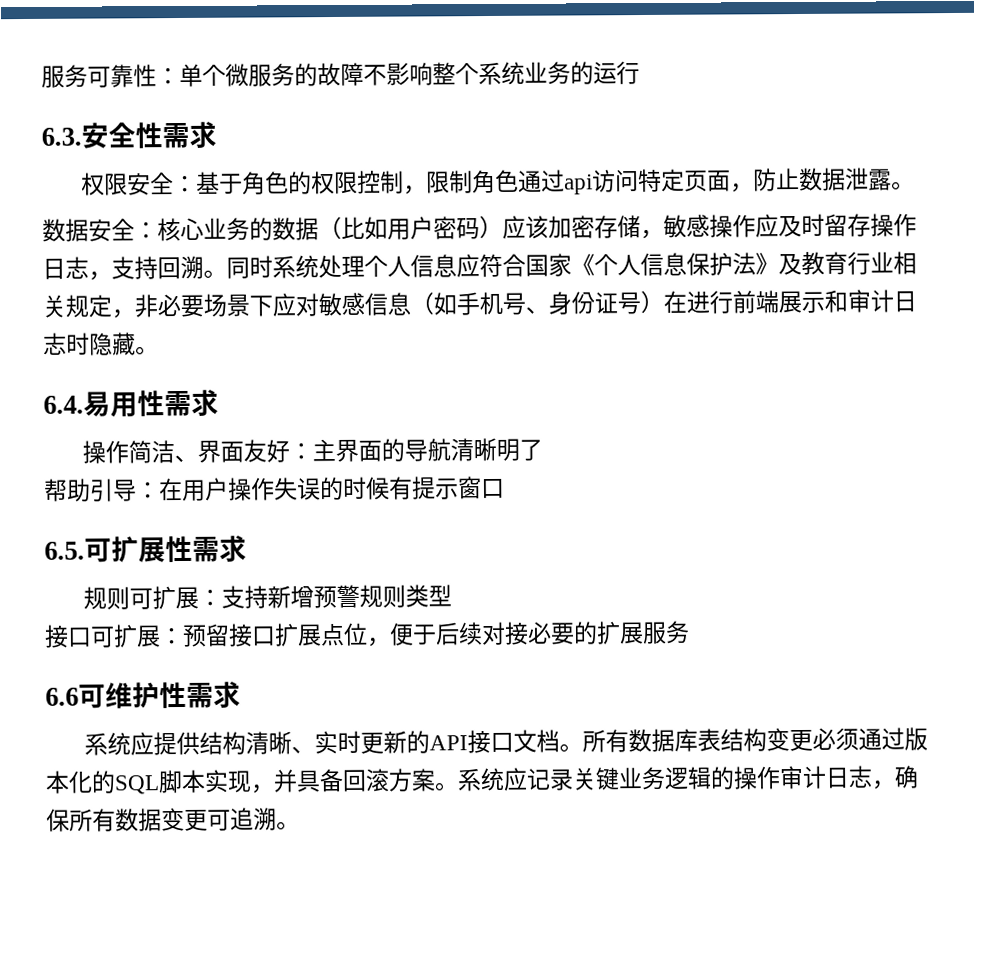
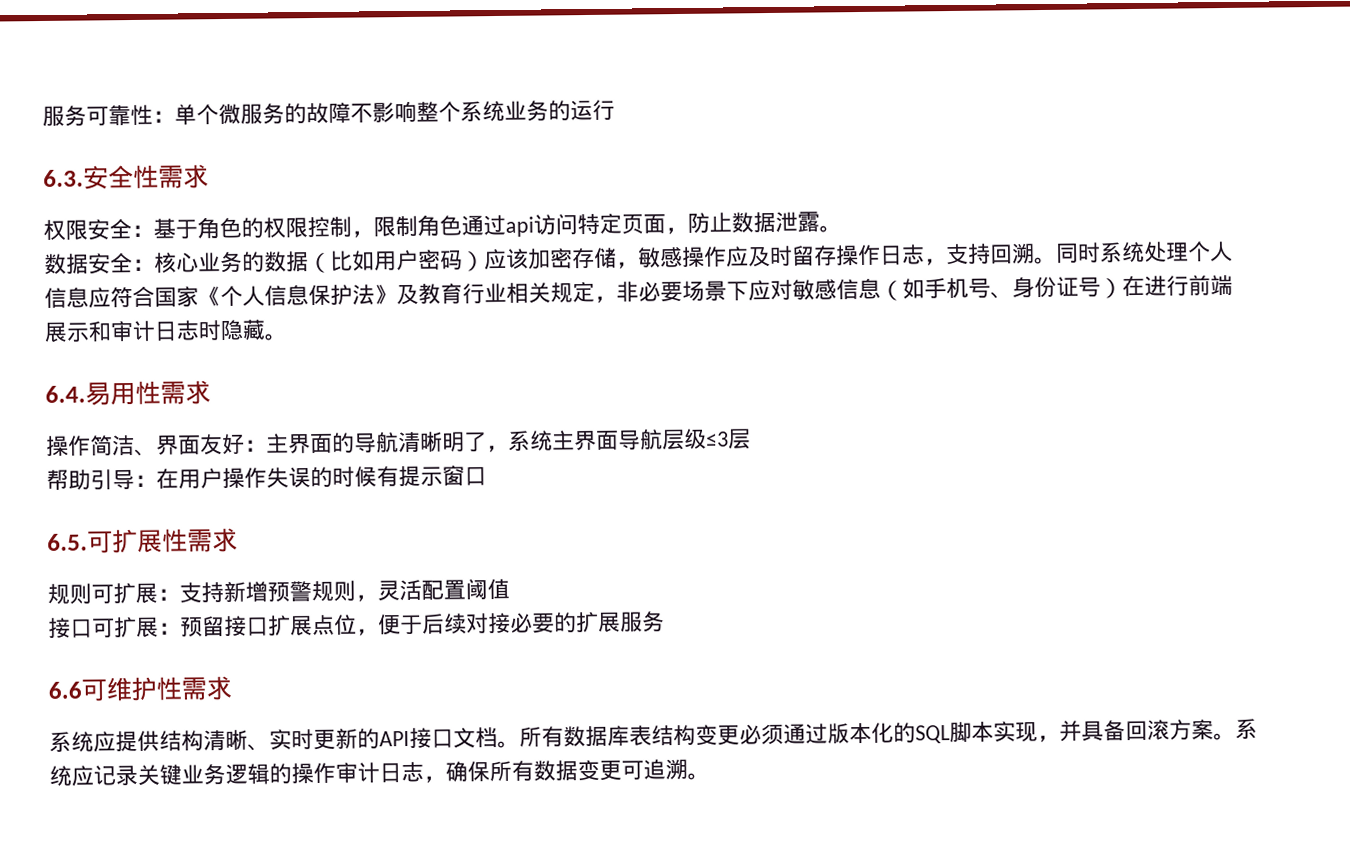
(543, 450) none -> [486,428,751,453] ，系统主界面导航层级≤3层
[404,584,452,608] 类型 -> [355,578,510,602] ，灵活配置阈值

